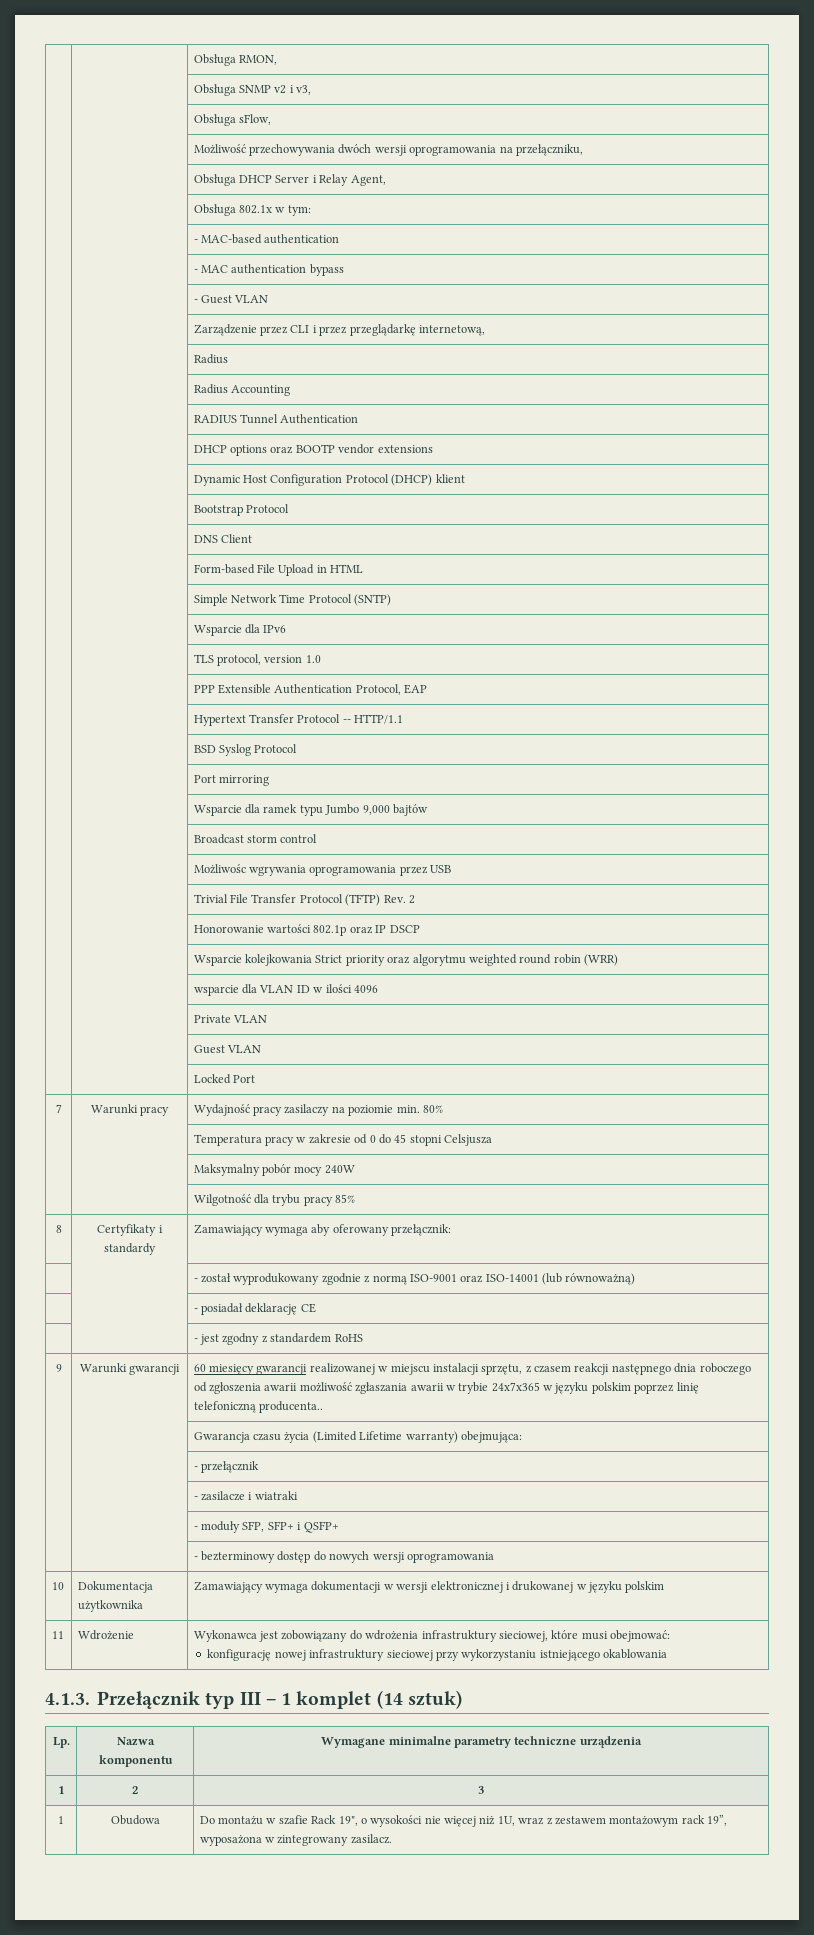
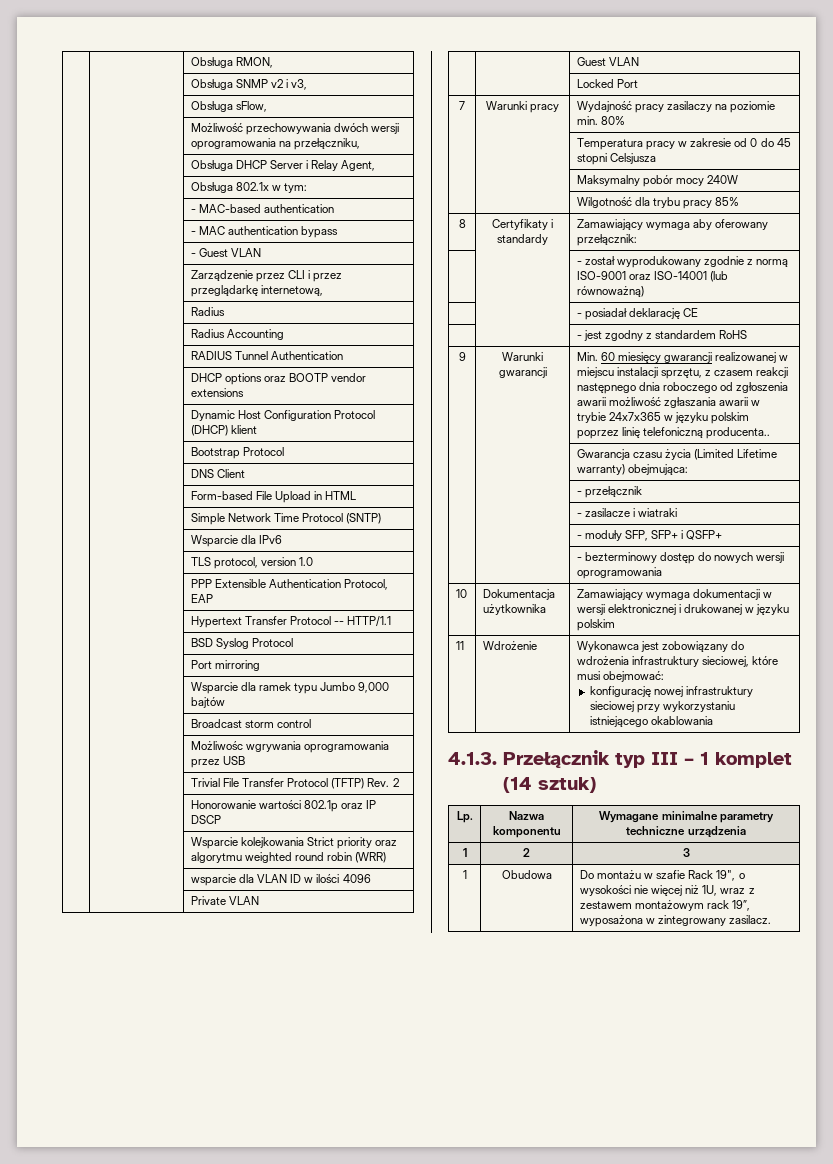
(181, 1369) none -> [576,352,598,361] Min.

